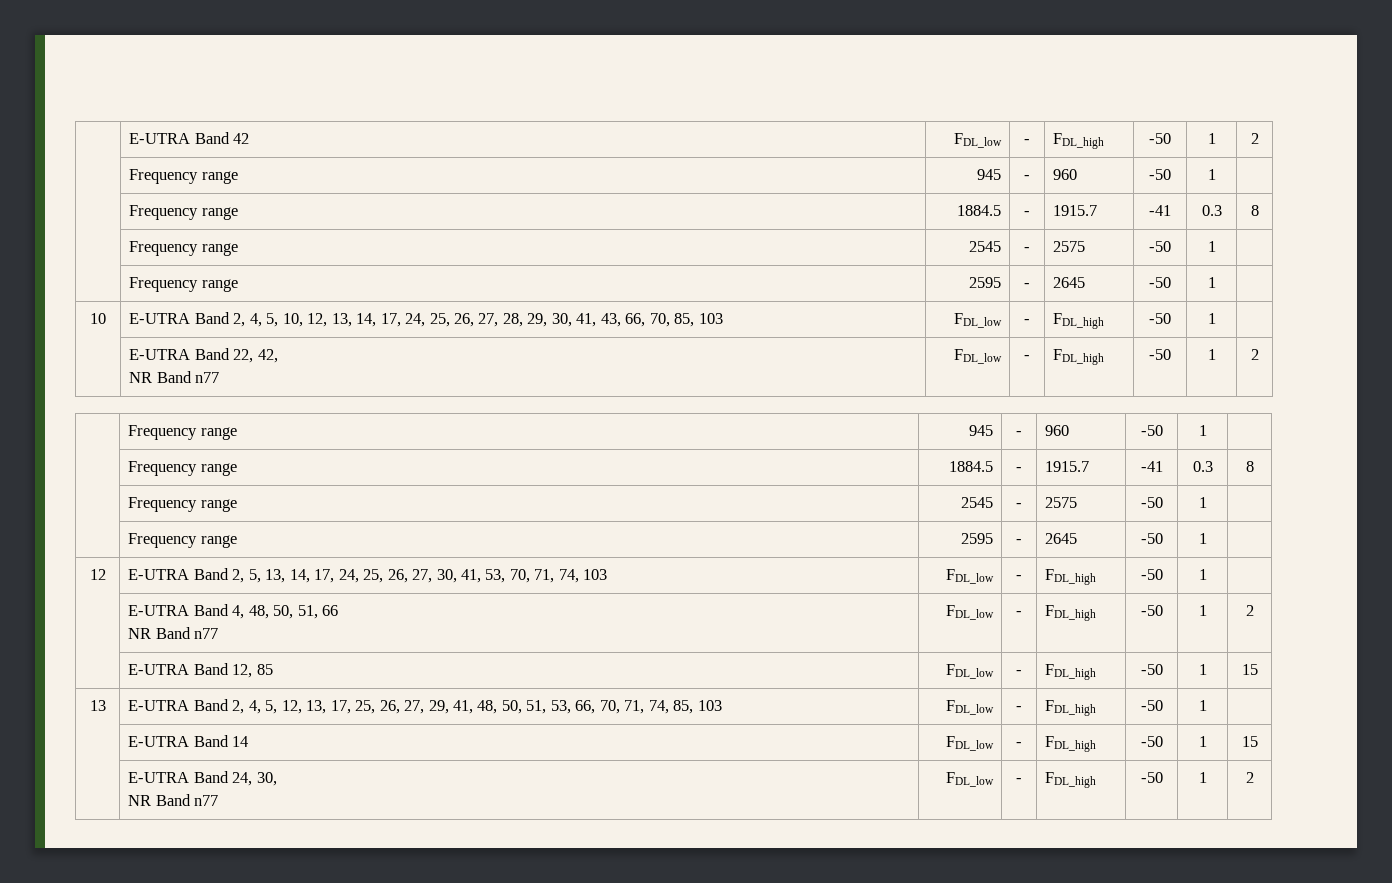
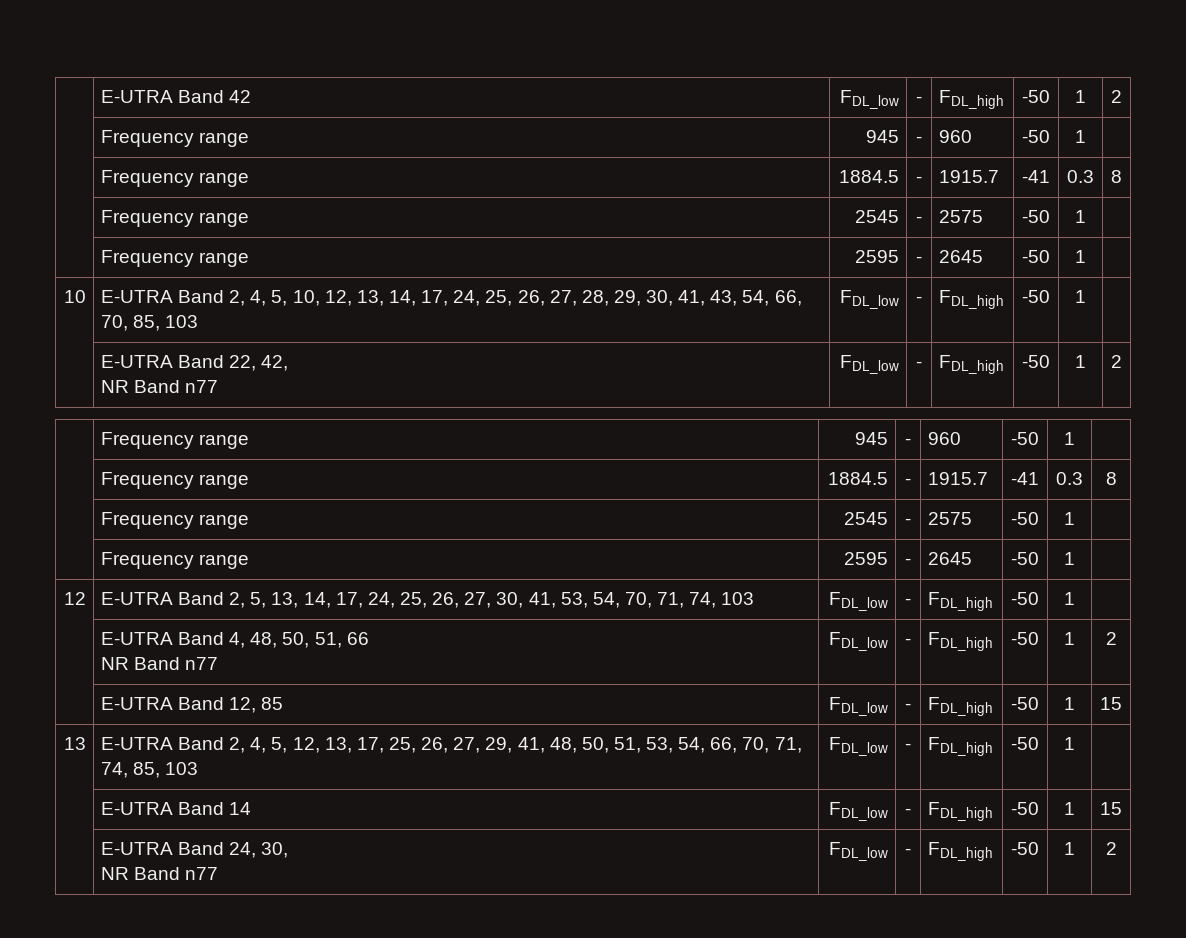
(621, 320) none -> [742,290,770,306] 54,
(506, 576) none -> [592,592,620,608] 54,
(571, 707) none -> [678,737,706,753] 54,

